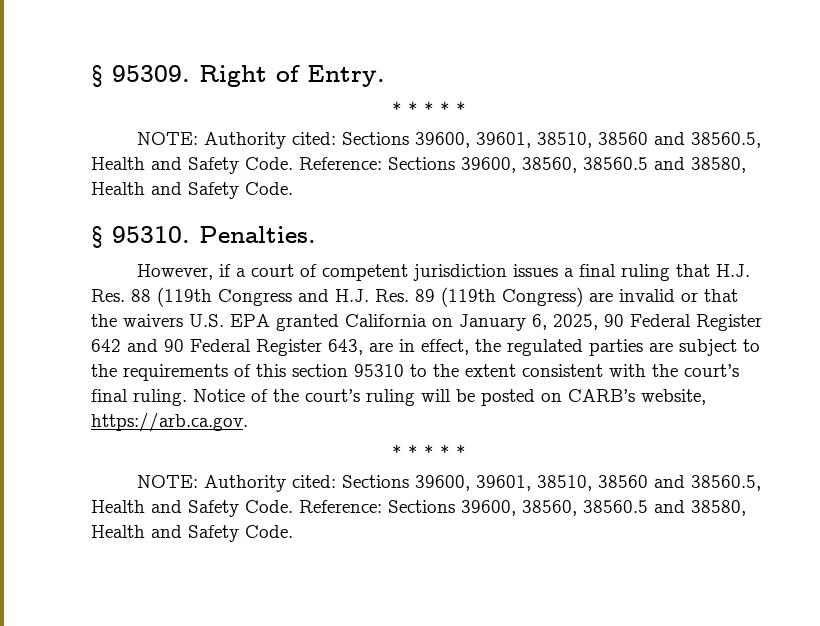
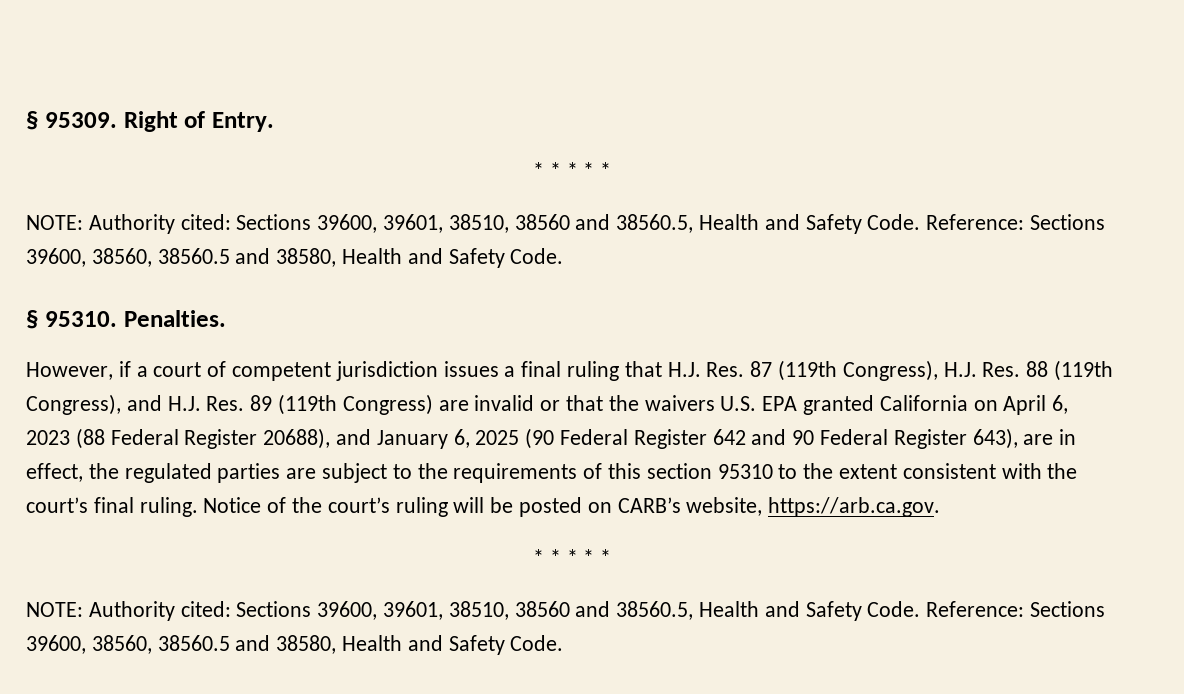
(125, 295) none -> [750,360,1021,381] 87 (119th Congress), H.J. Res.
[218,289,292,306] Congress -> [26,394,121,415] Congress),
[459,314,624,331] January 6, 2025, 90 -> [1003,395,1069,415] [26,428,555,449] April 6, 2023 (88 Federal Register 20688), and January 6, 2025 (90
[328,339,363,355] 643, -> [972,428,1018,449] 643),

